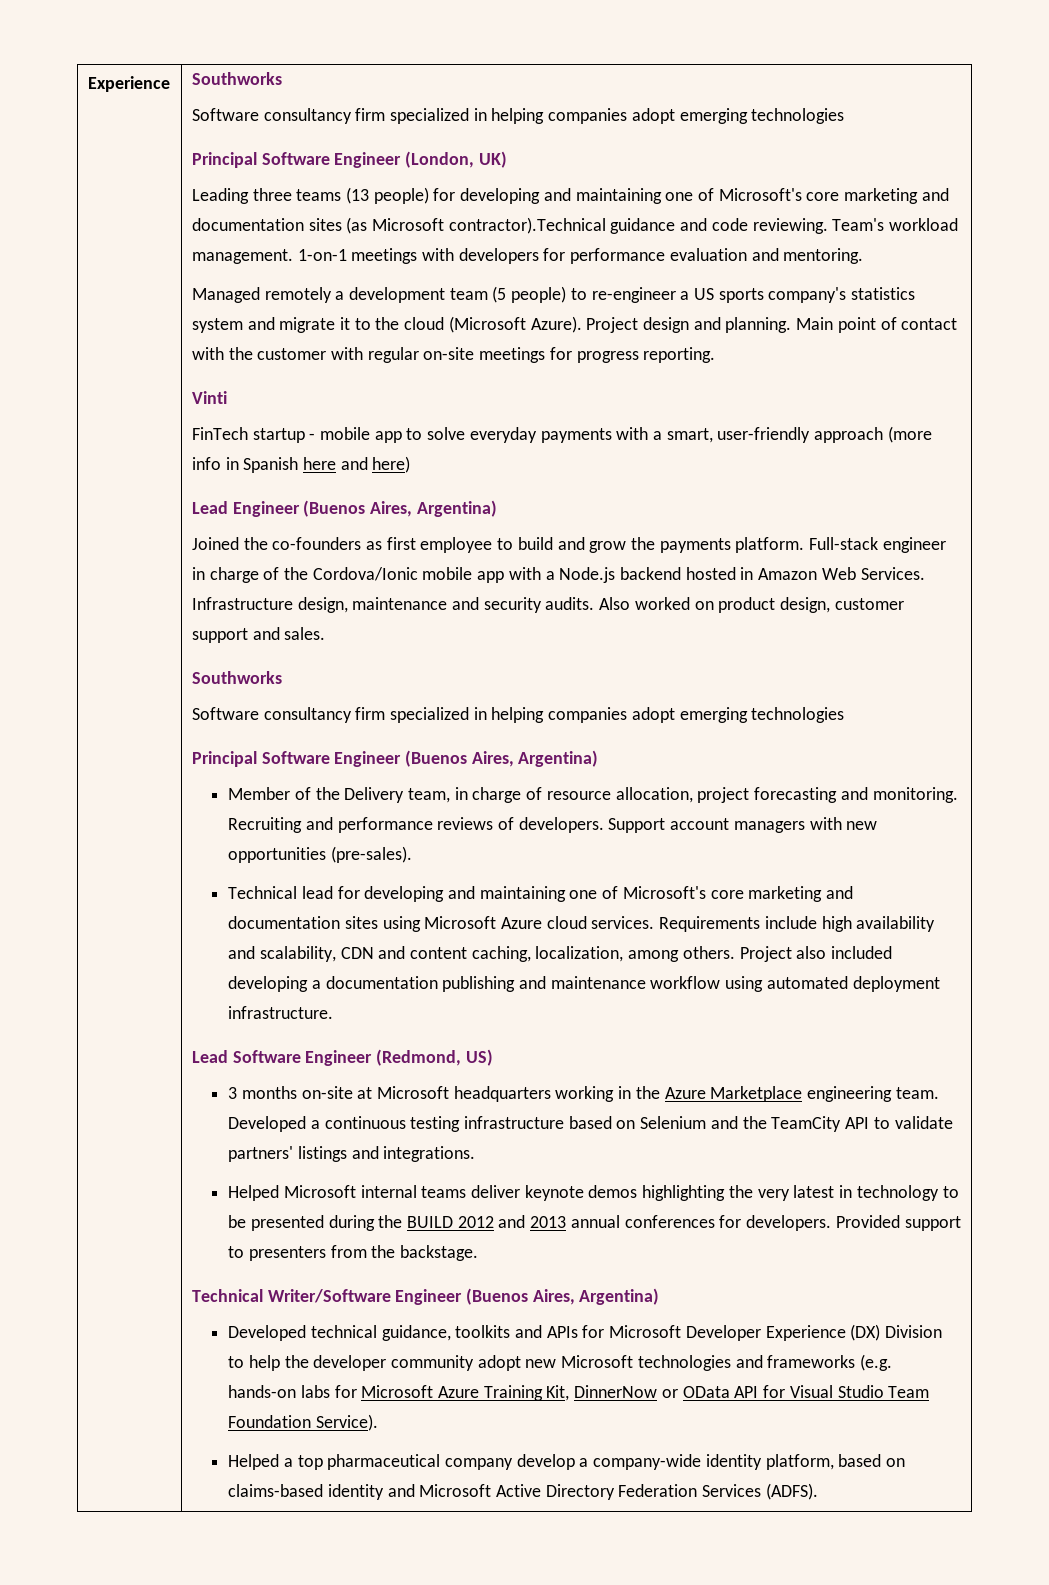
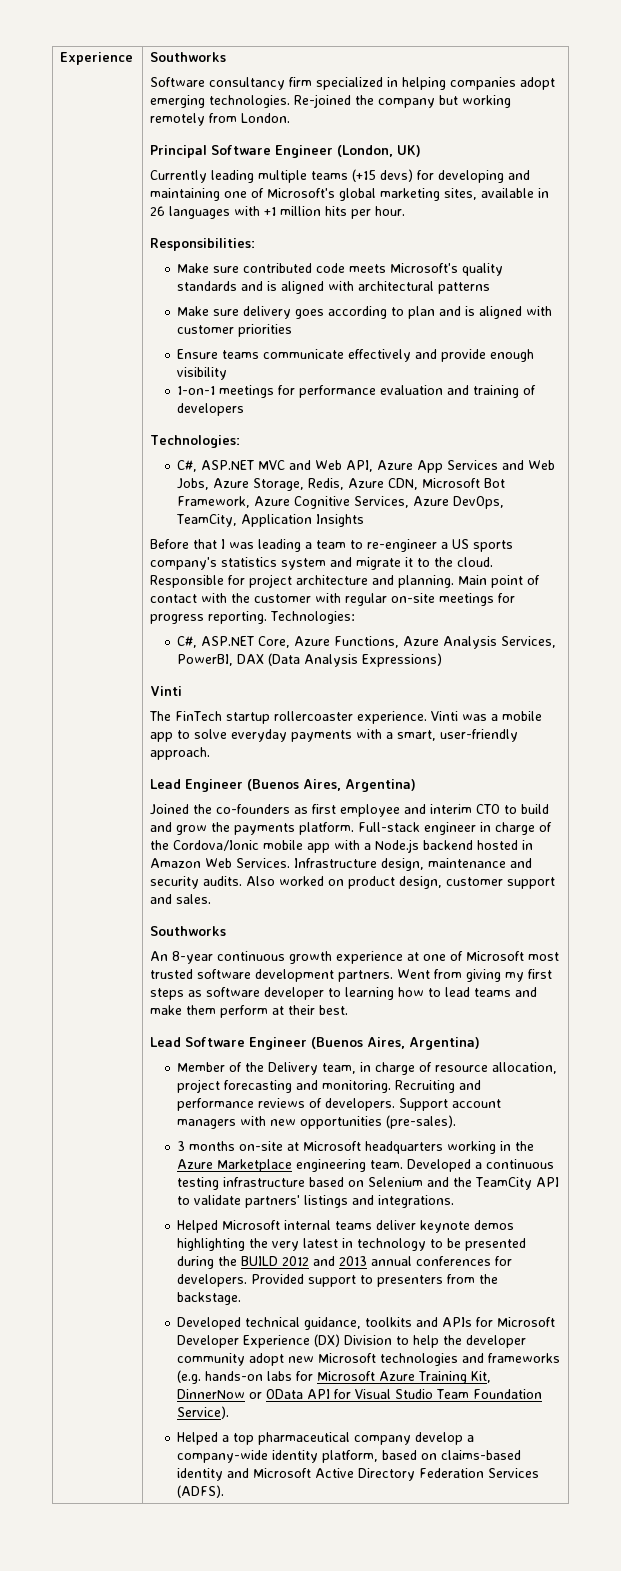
[751,108,845,124] technologies -> [209,94,512,108] [150,113,291,126] technologies. Re-joined the company but working remotely from London.
[191,187,949,204] [191,217,959,234] [191,248,864,264] [191,286,567,303] Leading three teams (13 people) for developing and maintaining one of Microsoft's core marketing and documentation sites (as Microsoft contractor).Technical guidance and code reviewing. Team's workload management. 1-on-1 meetings with developers for performance evaluation and mentoring. // Managed remotely a development team (5 people) -> [150,169,531,183] [150,188,550,201] [150,206,406,219] [150,238,256,251] [177,263,504,276] [177,281,491,294] [177,306,553,319] [177,324,293,337] [177,349,535,362] [177,367,228,380] [177,385,537,398] [177,403,245,416] [150,435,241,448] [177,460,556,473] [177,478,506,491] [177,496,505,509] [176,514,365,527] [150,539,347,552] Currently leading multiple teams (+15 devs) for developing and maintaining one of Microsoft's global marketing sites, available in 26 languages with +1 million hits per hour. // Responsibilities: // Make sure contributed code meets Microsoft's quality standards and is aligned with architectural patterns // Make sure delivery goes according to plan and is aligned with customer priorities // Ensure teams communicate effectively and provide enough visibility // 1-on-1 meetings for performance evaluation and training of developers // Technologies: // C#, ASP.NET MVC and Web API, Azure App Services and Web Jobs, Azure Storage, Redis, Azure CDN, Microsoft Bot Framework, Azure Cognitive Services, Azure DevOps, TeamCity, Application Insights // Before that I was leading a team
[404,316,690,333] cloud (Microsoft Azure). Project design -> [457,557,494,567] [150,574,369,588] cloud. Responsible for project architecture
(716, 355) none -> [270,611,356,624] [177,636,557,649] [177,653,443,667] Technologies: // C#, ASP.NET Core, Azure Functions, Azure Analysis Services, PowerBI, DAX (Data Analysis Expressions)
(227, 397) none -> [149,711,172,721] The
[309,433,316,440] - -> [274,711,499,724] rollercoaster experience. Vinti was a
[814,426,932,443] [191,456,411,473] approach (more info in Spanish here and here) -> [150,747,211,760] approach.
(493, 545) none -> [404,804,501,814] and interim CTO
[191,707,845,723] [191,751,257,767] Software consultancy firm specialized in helping companies adopt emerging technologies // Principal -> [150,951,560,964] [150,969,553,982] [150,987,538,1000] [150,1005,349,1018] [150,1037,182,1047] An 8-year continuous growth experience at one of Microsoft most trusted software development partners. Went from giving my first steps as software developer to learning how to lead teams and make them perform at their best. // Lead
[228,886,854,902] [228,916,936,932] [228,946,893,962] [228,976,940,992] [228,1006,334,1019] [191,1049,493,1066] // Technical lead for developing and maintaining one of Microsoft's core marketing and documentation sites using Microsoft Azure cloud services. Requirements include high availability and scalability, CDN and content caching, localization, among others. Project also included developing a documentation publishing and maintenance workflow using automated deployment infrastructure. // Lead Software Engineer (Redmond, US) -> (457, 1122) none
[191,1288,660,1305] // Technical Writer/Software Engineer (Buenos Aires, Argentina) -> (242, 1298) none

